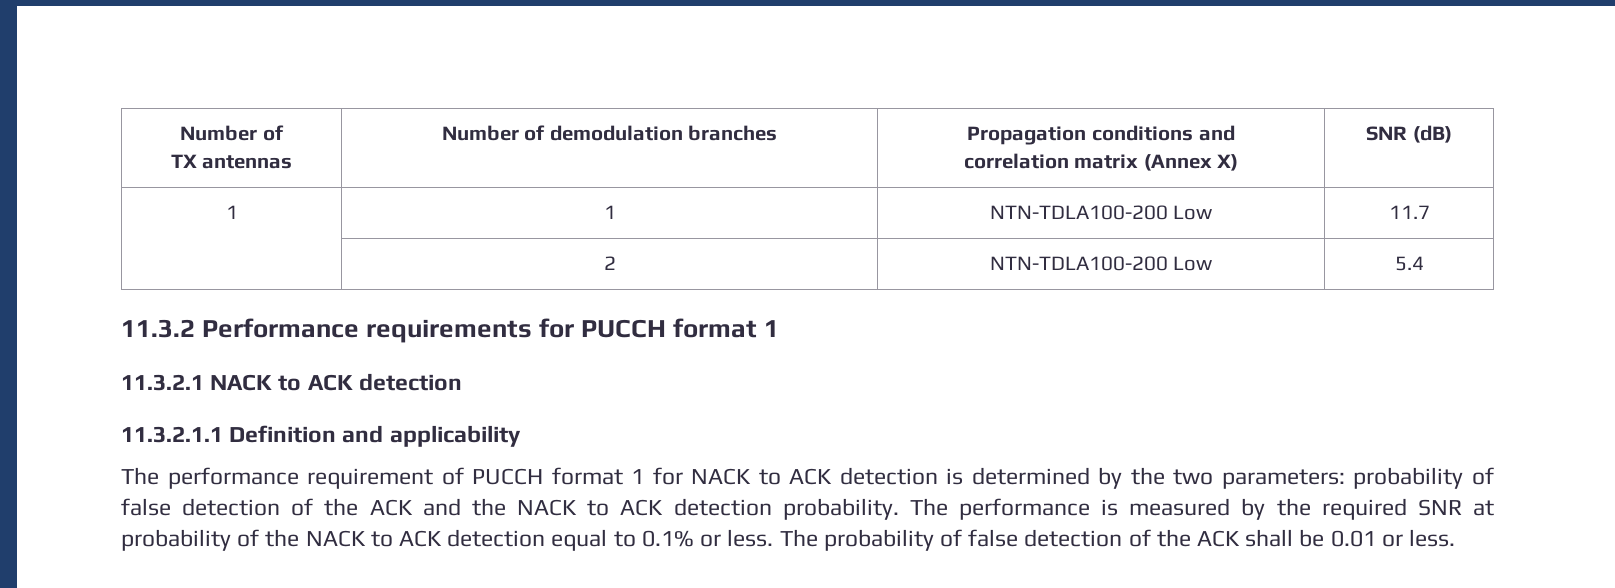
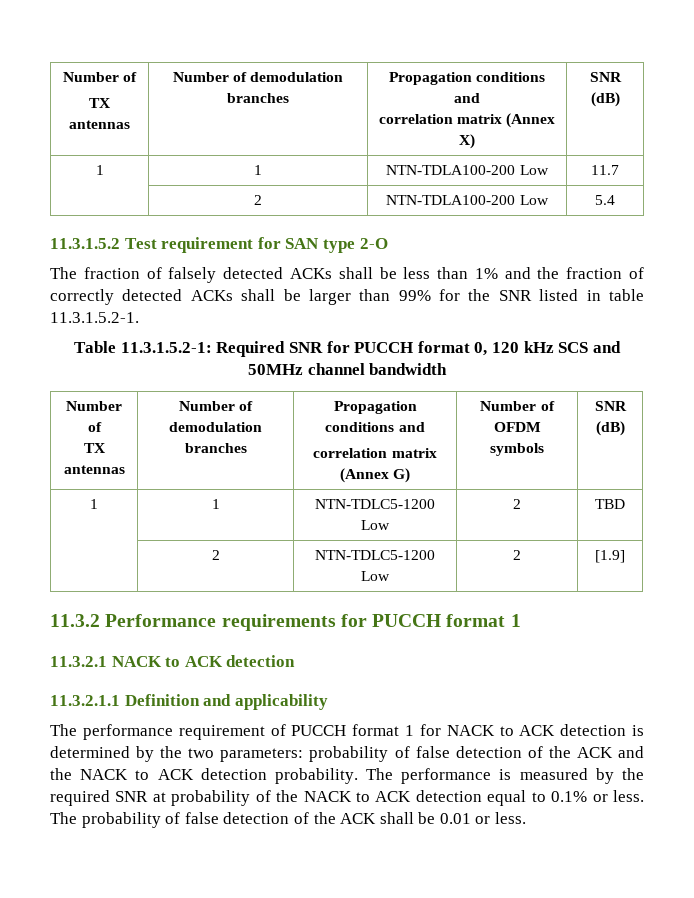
(1424, 263) none -> [50,237,388,253] [50,267,644,283] [50,289,644,305] [50,312,139,323] [74,341,621,357] [247,363,448,375] [66,401,122,411] [87,422,102,432] [83,443,106,453] [63,465,125,474] [178,401,254,411] [169,422,262,432] [184,443,247,453] [333,401,417,414] [325,422,425,432] [313,448,437,458] [339,468,411,483] [480,401,555,411] [493,422,541,432] [490,443,544,456] [594,401,627,411] [595,421,625,436] [90,499,98,509] [211,499,220,509] [315,499,435,509] [361,520,390,530] [513,499,521,509] [595,499,625,509] [211,550,220,560] [315,550,435,560] [361,571,390,581] [513,550,521,560] [595,550,625,563] // 11.3.1.5.2 Test requirement for SAN type 2-O // The fraction of falsely detected ACKs shall be less than 1% and the fraction of correctly detected ACKs shall be larger than 99% for the SNR listed in table 11.3.1.5.2-1. // Table 11.3.1.5.2-1: Required SNR for PUCCH format 0, 120 kHz SCS and 50MHz channel bandwidth // Number of // TX antennas | Number of demodulation branches | Propagation conditions and // correlation matrix (Annex G) | Number of OFDM symbols | SNR (dB) // 1 | 1 | NTN-TDLC5-1200 Low | 2 | TBD // | 2 | NTN-TDLC5-1200 Low | 2 | [1.9]

